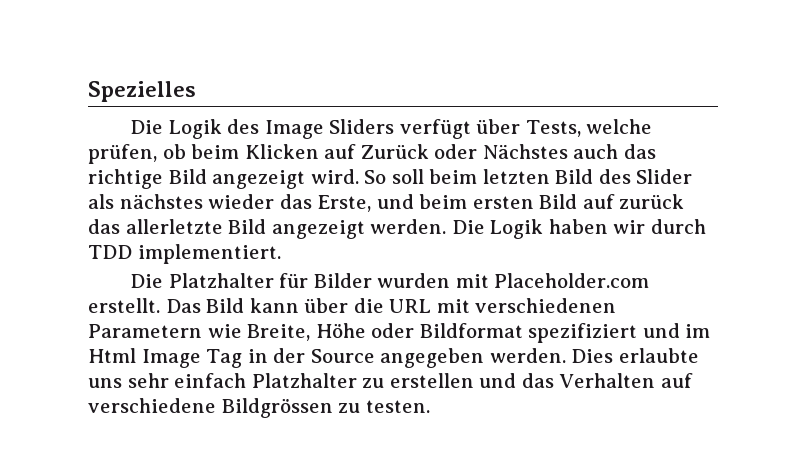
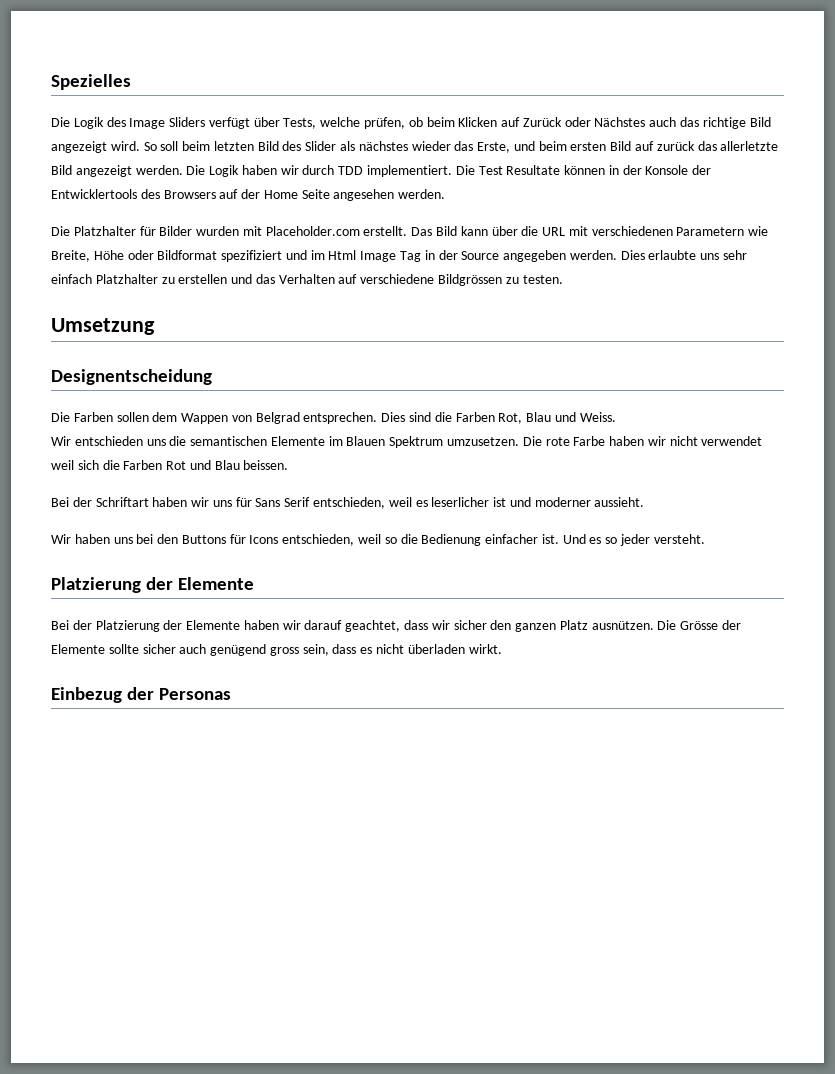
(281, 254) none -> [455,165,712,175] [51,189,446,201] Die Test Resultate können in der Konsole der Entwicklertools des Browsers auf der Home Seite angesehen werden.
(430, 406) none -> [51,318,155,335] [51,369,212,385] [51,412,616,424] [51,436,763,448] [51,460,289,470] [51,497,645,509] [51,534,705,546] [51,577,255,593] [51,620,742,632] [51,644,502,656] [51,687,232,703] // Umsetzung // Designentscheidung // Die Farben sollen dem Wappen von Belgrad entsprechen. Dies sind die Farben Rot, Blau und Weiss. // Wir entschieden uns die semantischen Elemente im Blauen Spektrum umzusetzen. Die rote Farbe haben wir nicht verwendet weil sich die Farben Rot und Blau beissen. // Bei der Schriftart haben wir uns für Sans Serif entschieden, weil es leserlicher ist und moderner aussieht. // Wir haben uns bei den Buttons für Icons entschieden, weil so die Bedienung einfacher ist. Und es so jeder versteht. // Platzierung der Elemente // Bei der Platzierung der Elemente haben wir darauf geachtet, dass wir sicher den ganzen Platz ausnützen. Die Grösse der Elemente sollte sicher auch genügend gross sein, dass es nicht überladen wirkt. // Einbezug der Personas

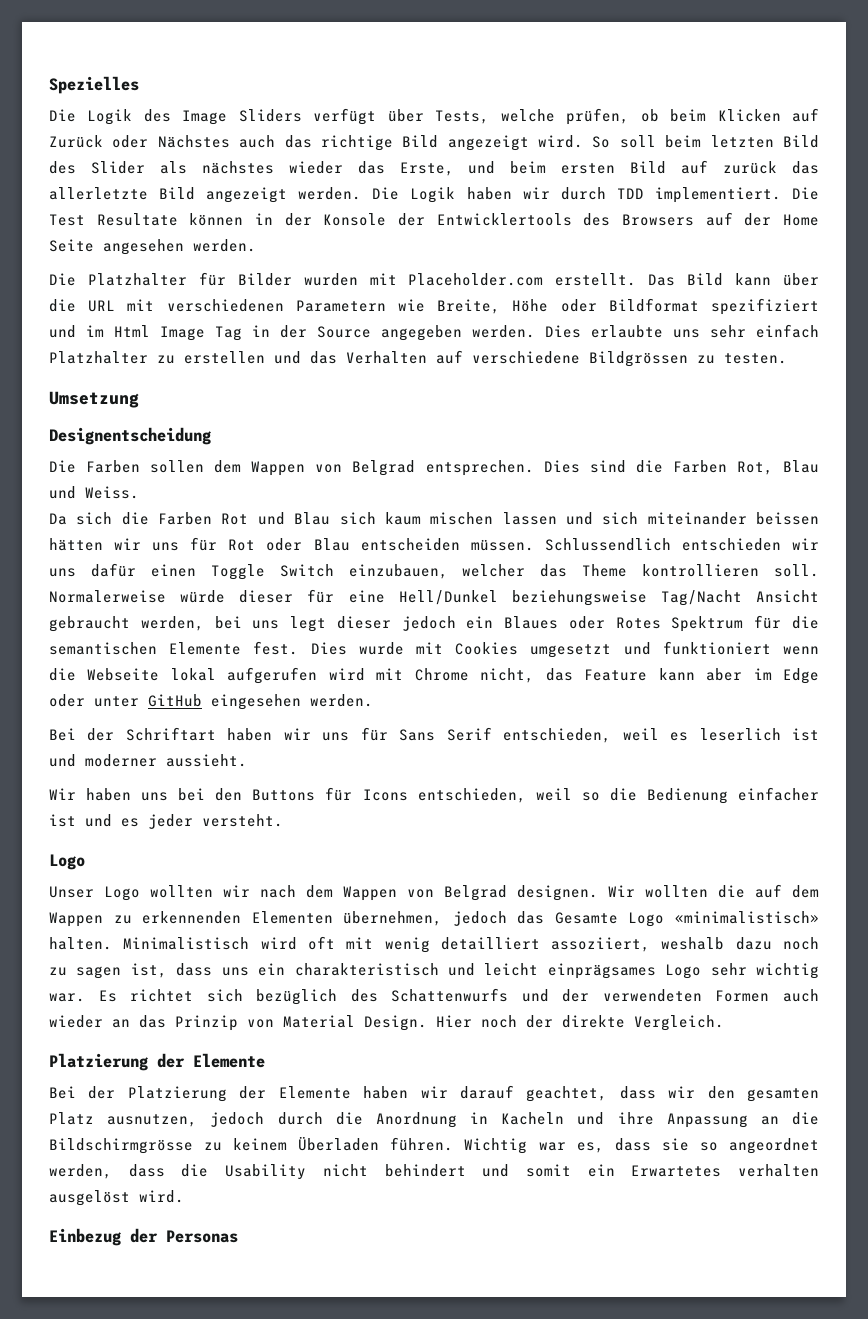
[51,436,763,448] [51,460,74,470] Wir entschieden uns die semantischen Elemente im Blauen Spektrum umzusetzen. Die rote Farbe haben wir nicht verwendet weil -> [49,513,67,525] Da
[243,460,289,470] beissen. -> [339,512,819,525] [49,537,819,551] [49,563,819,580] [49,589,819,606] [49,615,819,632] [49,641,819,658] [49,667,819,684] [49,694,373,710] sich kaum mischen lassen und sich miteinander beissen hätten wir uns für Rot oder Blau entscheiden müssen. Schlussendlich entschieden wir uns dafür einen Toggle Switch einzubauen, welcher das Theme kontrollieren soll. Normalerweise würde dieser für eine Hell/Dunkel beziehungsweise Tag/Nacht Ansicht gebraucht werden, bei uns legt dieser jedoch ein Blaues oder Rotes Spektrum für die semantischen Elemente fest. Dies wurde mit Cookies umgesetzt und funktioniert wenn die Webseite lokal aufgerufen wird mit Chrome nicht, das Feature kann aber im Edge oder unter GitHub eingesehen werden.
[431,497,490,507] leserlicher -> [699,728,781,741] leserlich
[541,534,705,546] ist. Und es so jeder versteht. -> [49,814,283,829] [49,854,85,870] [49,884,819,901] [49,911,819,927] [49,936,819,953] [49,963,819,979] [49,988,819,1005] [49,1015,724,1031] ist und es jeder versteht. // Logo // Unser Logo wollten wir nach dem Wappen von Belgrad designen. Wir wollten die auf dem Wappen zu erkennenden Elementen übernehmen, jedoch das Gesamte Logo «minimalistisch» halten. Minimalistisch wird oft mit wenig detailliert assoziiert, weshalb dazu noch zu sagen ist, dass uns ein charakteristisch und leicht einprägsames Logo sehr wichtig war. Es richtet sich bezüglich des Schattenwurfs und der verwendeten Formen auch wieder an das Prinzip von Material Design. Hier noch der direkte Vergleich.
[453,620,742,632] [51,644,502,656] sicher den ganzen Platz ausnützen. Die Grösse der Elemente sollte sicher auch genügend gross sein, dass es nicht überladen wirkt. -> [707,1086,819,1102] [49,1112,819,1128] [49,1136,820,1154] [49,1164,820,1180] [49,1190,184,1206] den gesamten Platz ausnutzen, jedoch durch die Anordnung in Kacheln und ihre Anpassung an die Bildschirmgrösse zu keinem Überladen führen. Wichtig war es, dass sie so angeordnet werden, dass die Usability nicht behindert und somit ein Erwartetes verhalten ausgelöst wird.

